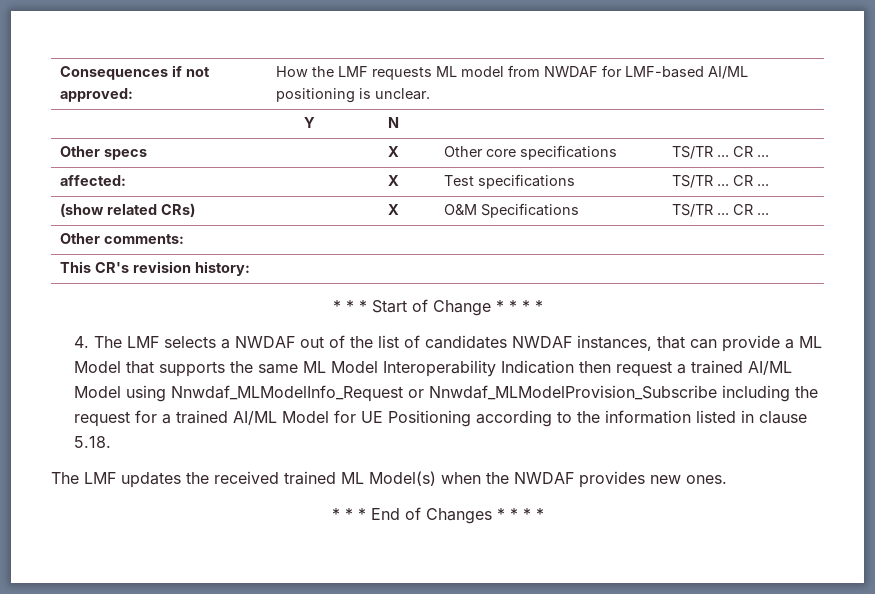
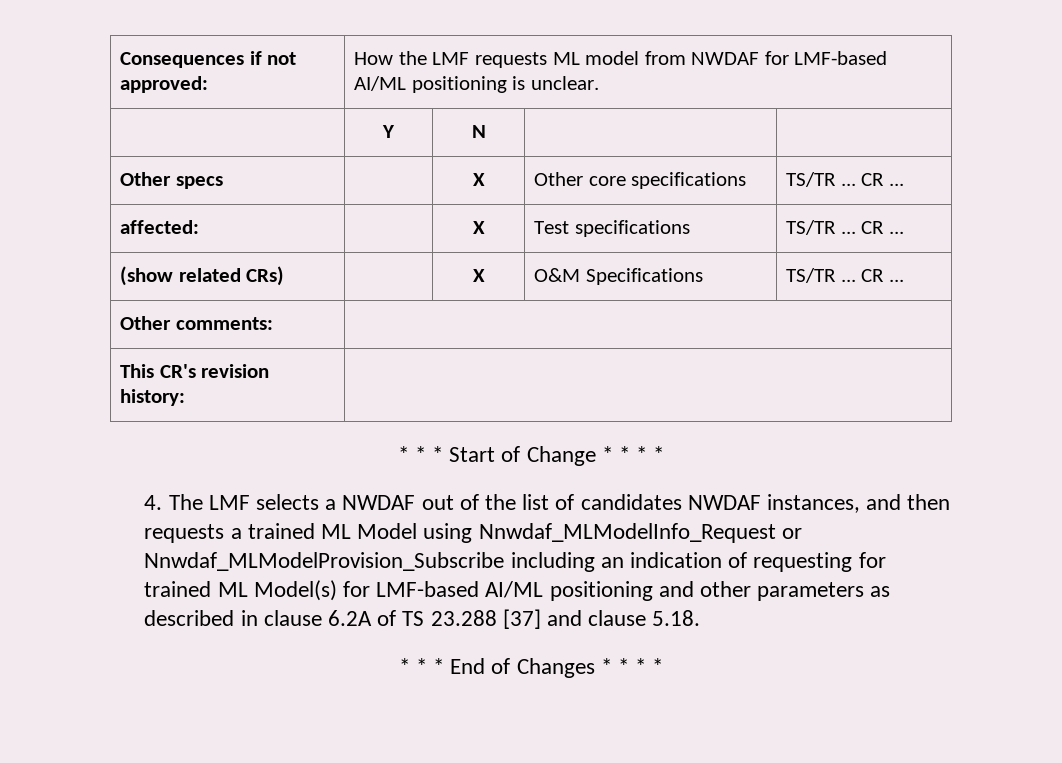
[657,335,823,352] [74,360,793,377] that can provide a ML Model that supports the same ML Model Interoperability Indication then request a trained AI/ML -> [866,494,951,510] [144,523,351,543] and then requests a trained ML
[795,386,819,398] [74,410,808,427] [74,436,112,448] [51,471,727,488] the request for a trained AI/ML Model for UE Positioning according to the information listed in clause 5.18. // The LMF updates the received trained ML Model(s) when the NWDAF provides new ones. -> [600,552,886,572] [144,580,891,601] [144,609,701,629] an indication of requesting for trained ML Model(s) for LMF-based AI/ML positioning and other parameters as described in clause 6.2A of TS 23.288 [37] and clause 5.18.

